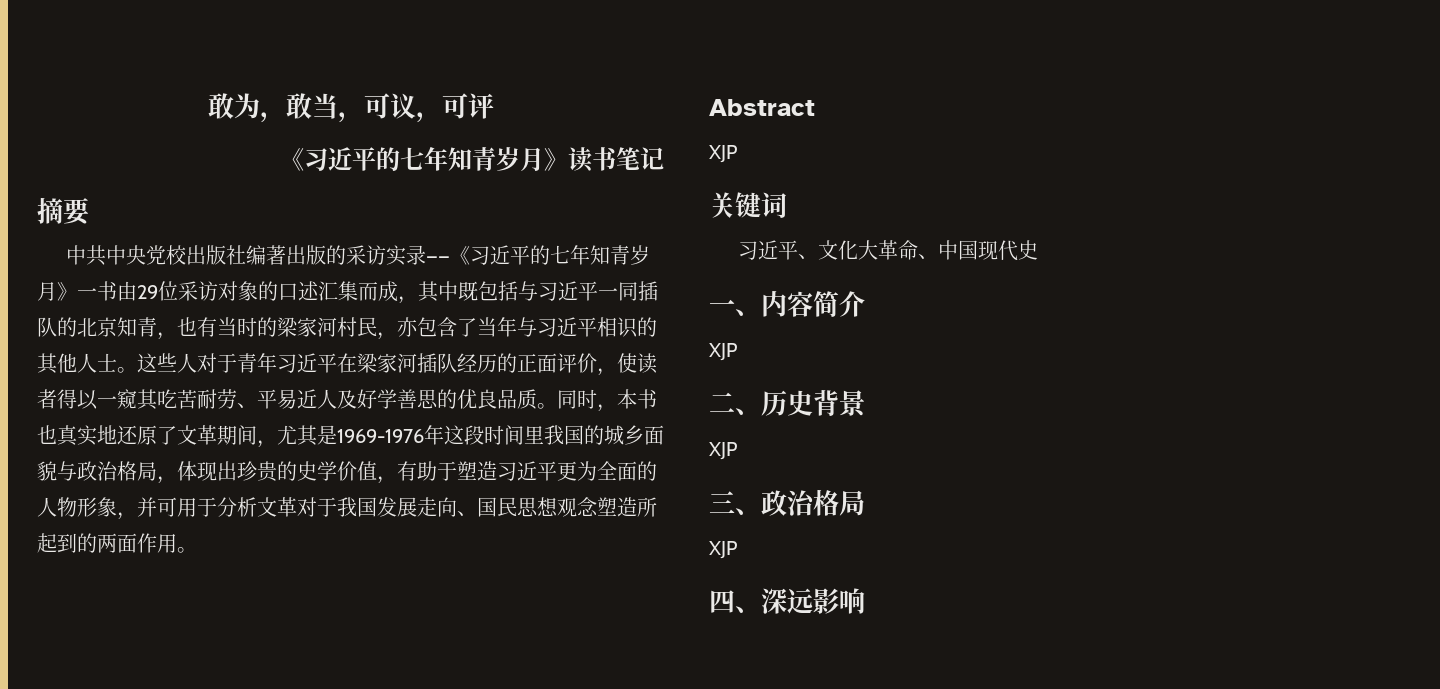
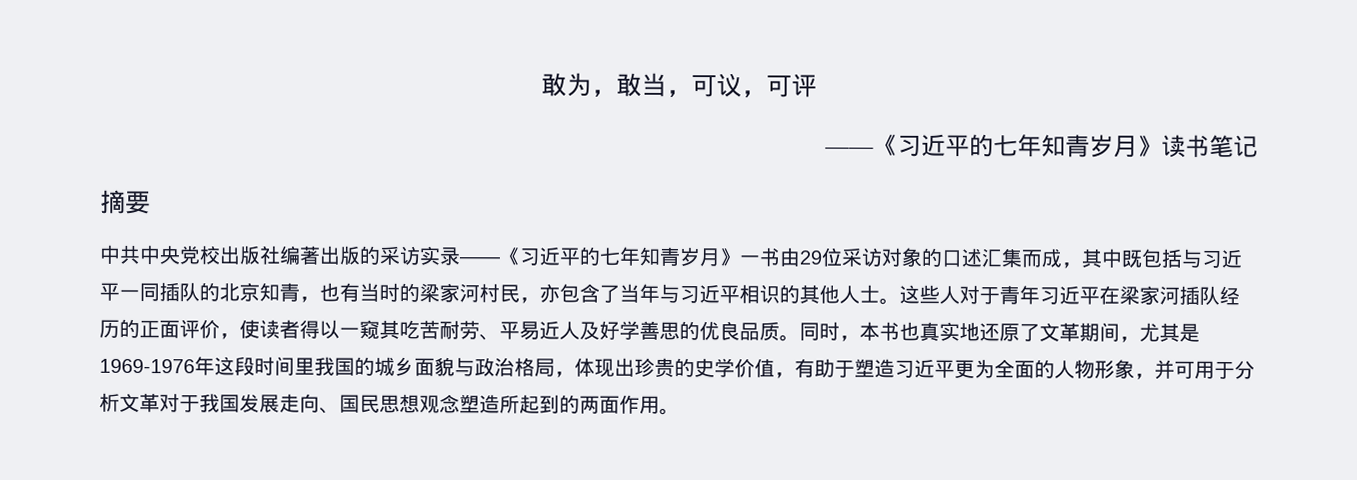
(494, 106) none -> [824,147,874,154] ——
[709,99,815,116] [709,145,737,163] [709,192,787,218] [738,240,1039,261] [709,291,865,317] [709,343,737,361] [709,390,866,417] [709,442,737,460] [709,489,865,516] [709,541,737,559] [709,588,865,614] // Abstract // XJP // 关键词 // 习近平、文化大革命、中国现代史 // 一、内容简介 // XJP // 二、历史背景 // XJP // 三、政治格局 // XJP // 四、深远影响 -> (680, 411) none

